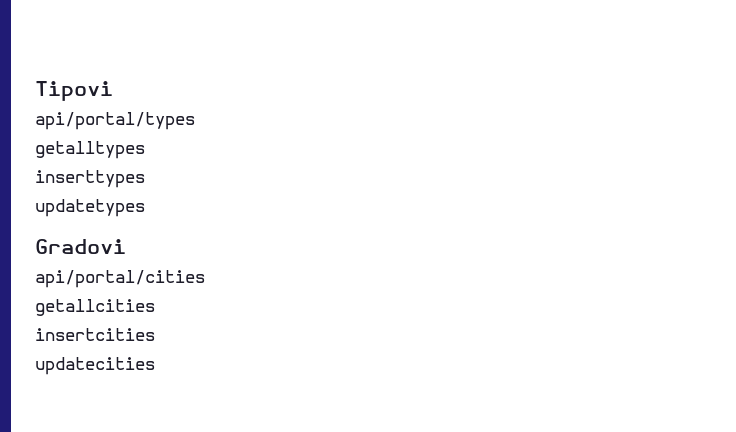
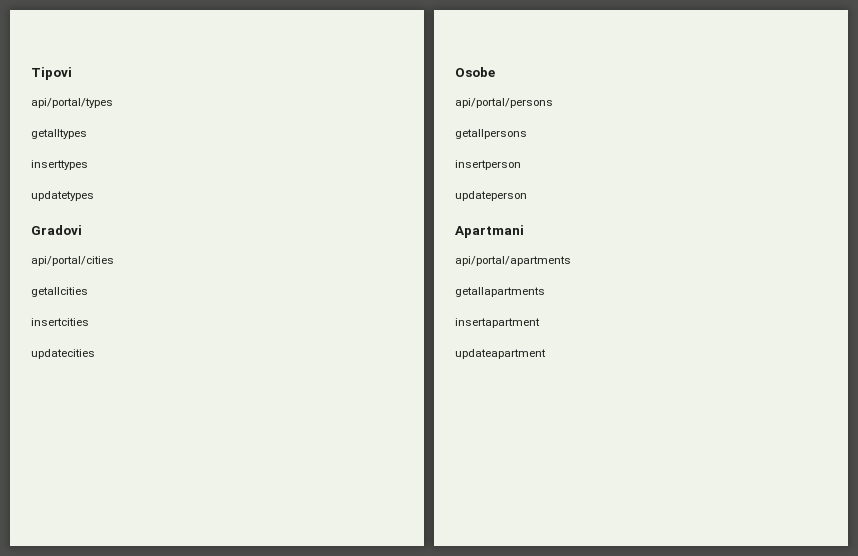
(155, 366) none -> [455,67,495,77] [455,98,553,108] [455,129,527,139] [455,160,521,170] [455,191,527,201] [455,225,524,238] [455,256,571,266] [455,287,545,297] [455,318,540,328] [455,349,546,359] // Osobe // api/portal/persons // getallpersons // insertperson // updateperson // Apartmani // api/portal/apartments // getallapartments // insertapartment // updateapartment

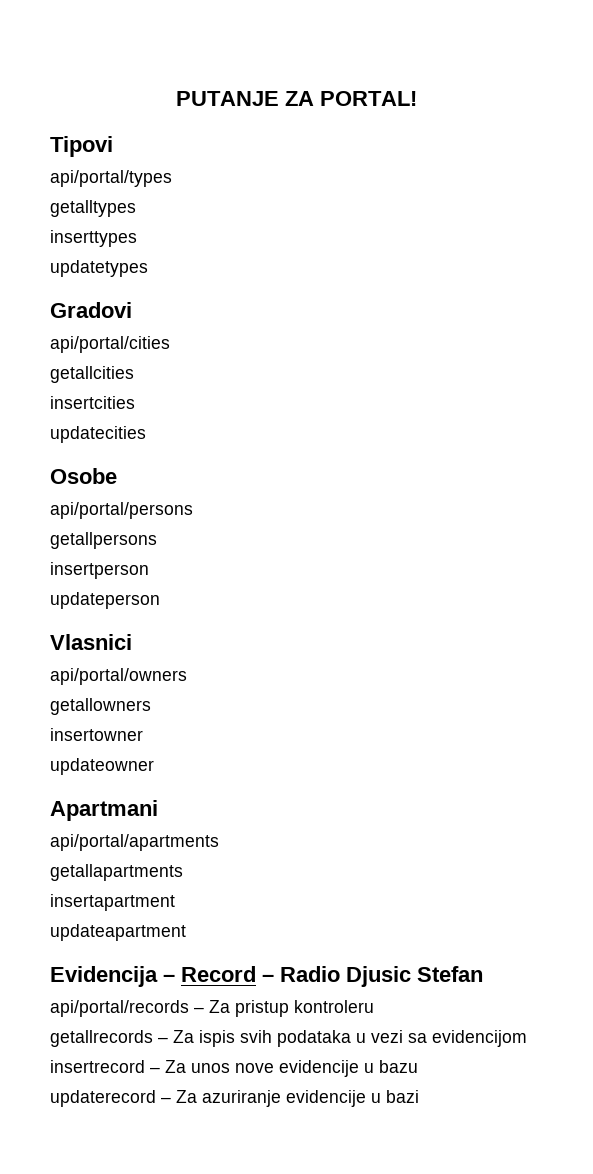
(31, 73) none -> [176,91,417,106] PUTANJE ZA PORTAL! //
(527, 196) none -> [50,634,132,650] [50,668,187,685] [50,698,151,715] [50,728,143,741] [50,758,154,775] // Vlasnici // api/portal/owners // getallowners // insertowner // updateowner
(546, 354) none -> [50,966,483,987] [50,1000,374,1017] [50,1030,527,1047] [50,1060,418,1077] [50,1090,419,1107] // Evidencija – Record – Radio Djusic Stefan // api/portal/records – Za pristup kontroleru // getallrecords – Za ispis svih podataka u vezi sa evidencijom // insertrecord – Za unos nove evidencije u bazu // updaterecord – Za azuriranje evidencije u bazi

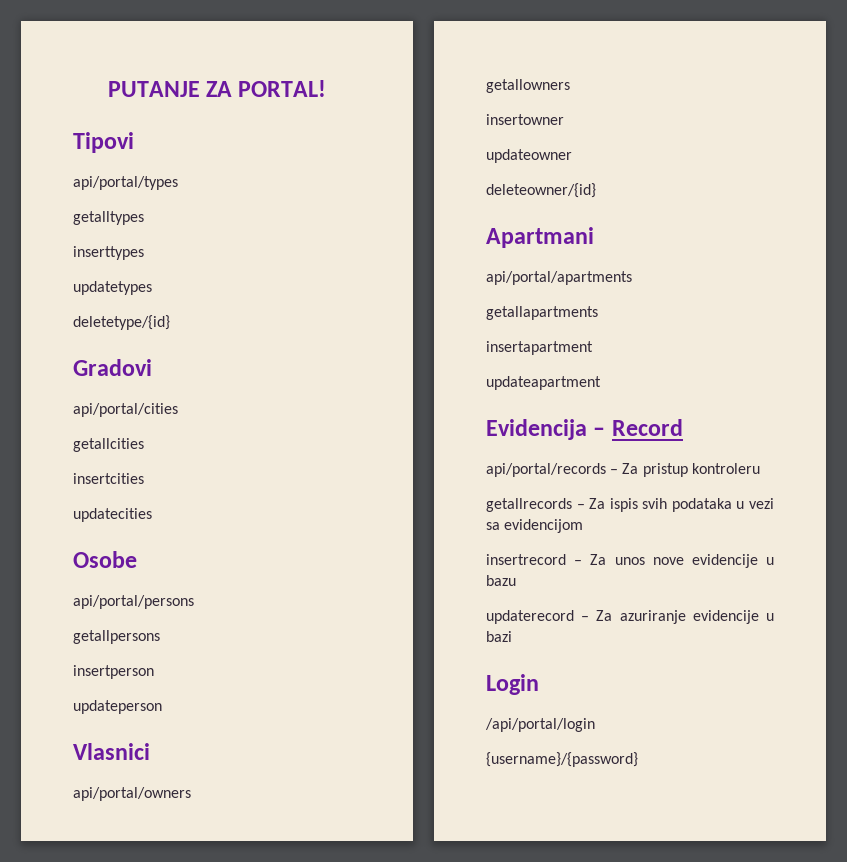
(148, 268) none -> [73,315,170,330] // deletetype/{id}
(154, 766) none -> [486,183,596,198] // deleteowner/{id}
[262,966,483,987] – Radio Djusic Stefan -> (683, 427) none
(419, 1096) none -> [486,674,539,695] [485,718,595,732] [486,752,638,767] // Login // /api/portal/login // {username}/{password}

